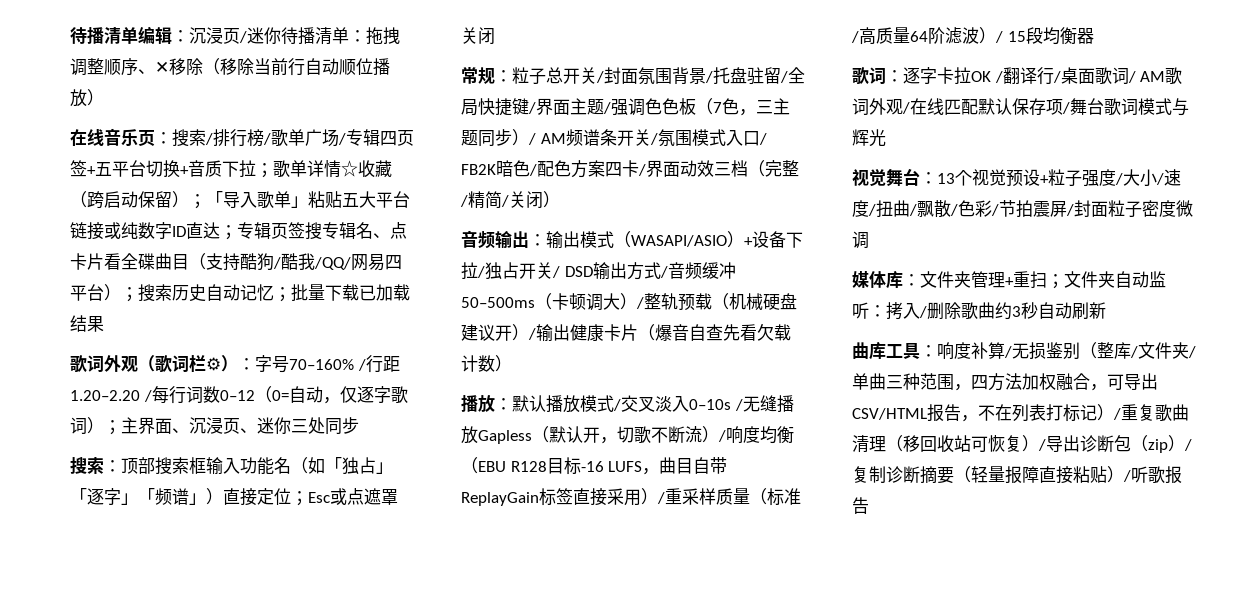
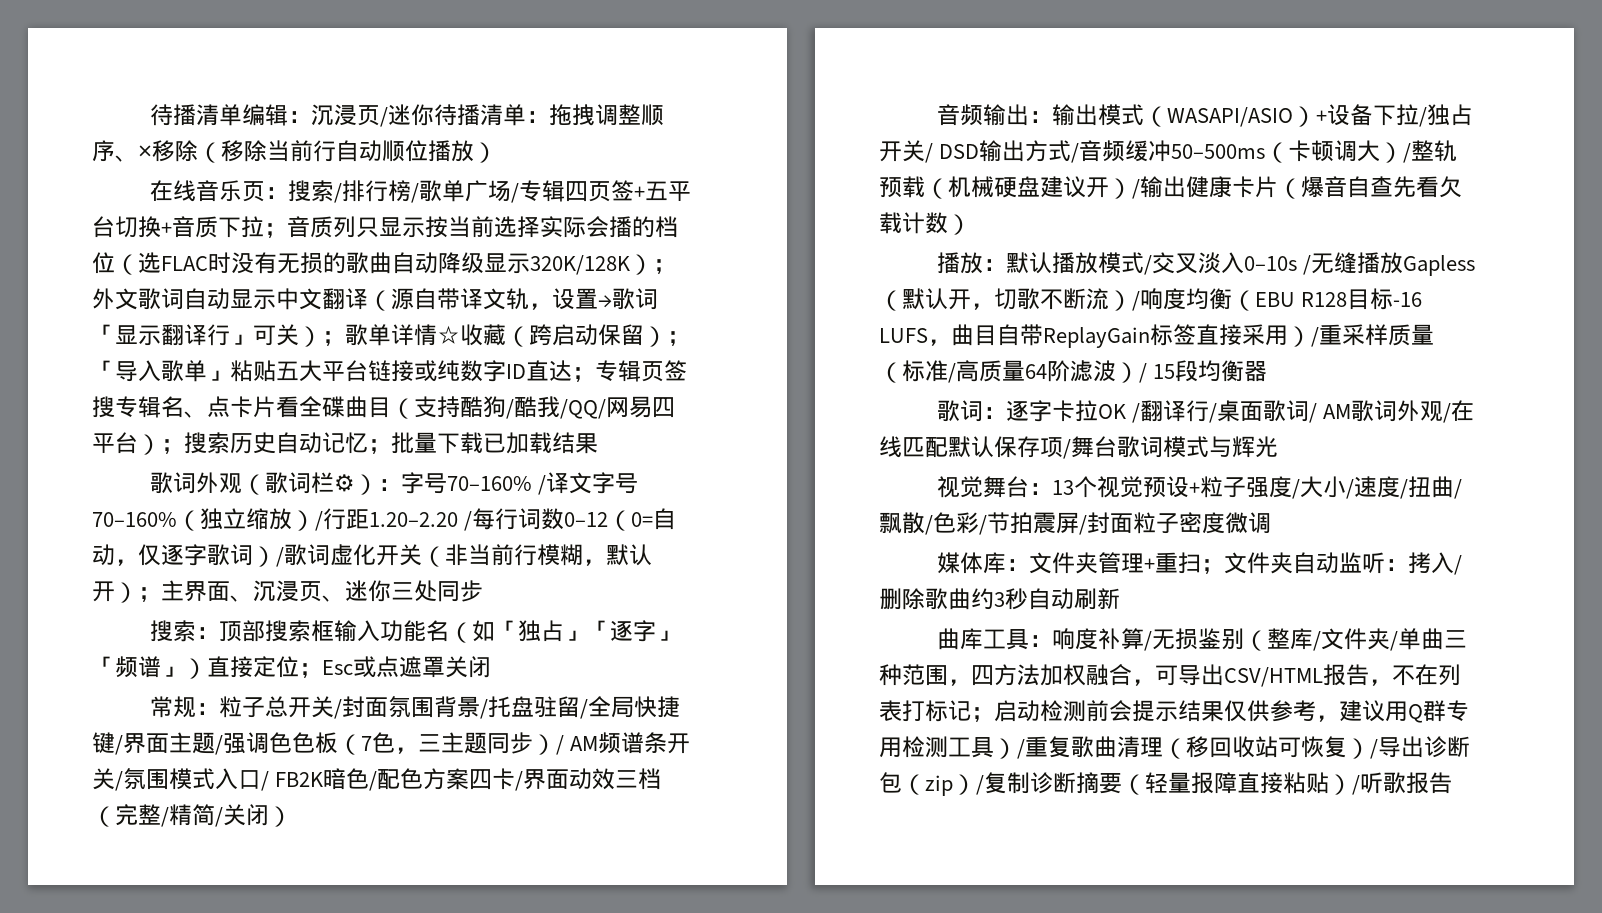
(273, 170) none -> [287,216,678,238] [92,252,676,275] [92,288,658,311] [92,324,345,347] 音质列只显示按当前选择实际会播的档位（选FLAC时没有无损的歌曲自动降级显示320K/128K）；外文歌词自动显示中文翻译（源自带译文轨，设置→歌词「显示翻译行」可关）；
(366, 365) none -> [545,472,638,494] [92,508,323,531] 译文字号70–160%（独立缩放）/
(104, 425) none -> [276,544,652,567] [92,581,138,603] /歌词虚化开关（非当前行模糊，默认开）
(1097, 412) none -> [971,700,1469,723] [879,736,994,758] ；启动检测前会提示结果仅供参考，建议用Q群专用检测工具

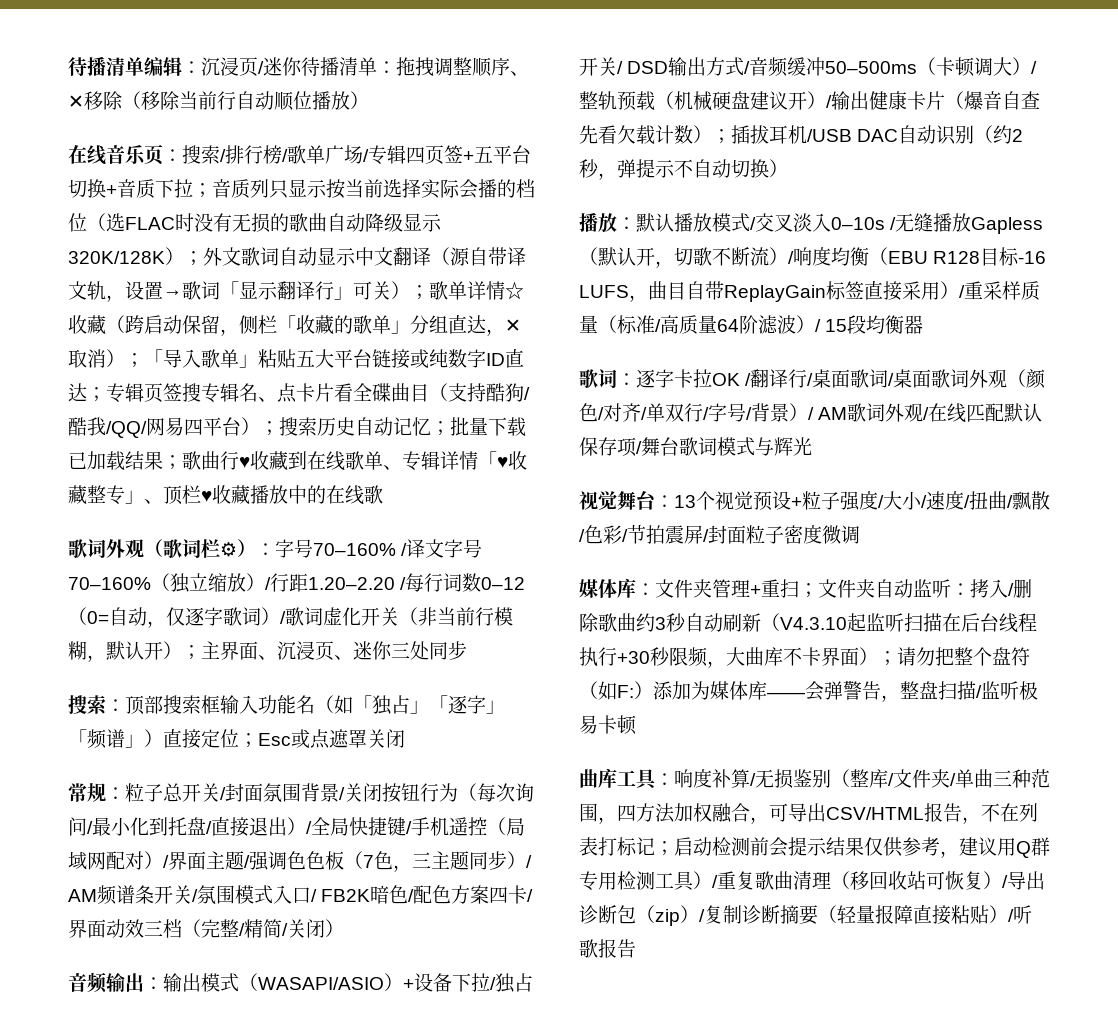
(644, 335) none -> [220,315,521,336] [68,349,106,368] ，侧栏「收藏的歌单」分组直达，✕取消
(598, 443) none -> [163,451,527,471] [68,485,383,505] ；歌曲行♥收藏到在线歌单、专辑详情「♥收藏整专」、顶栏♥收藏播放中的在线歌
[487,696,580,718] 托盘驻留 -> [344,783,534,803] [68,817,306,837] 关闭按钮行为（每次询问/最小化到托盘/直接退出）
(123, 745) none -> [411,817,525,836] [68,851,169,870] 手机遥控（局域网配对）/
(971, 224) none -> [712,125,1024,145] [579,159,788,180] ；插拔耳机/USB DAC自动识别（约2秒，弹提示不自动切换）
(1317, 413) none -> [893,369,1047,389] [579,403,814,422] 桌面歌词外观（颜色/对齐/单双行/字号/背景）/
(1120, 599) none -> [761,613,1037,633] [579,647,1030,668] [579,680,1038,702] [579,715,637,735] （V4.3.10起监听扫描在后台线程执行+30秒限频，大曲库不卡界面）；请勿把整个盘符（如F:）添加为媒体库——会弹警告，整盘扫描/监听极易卡顿

